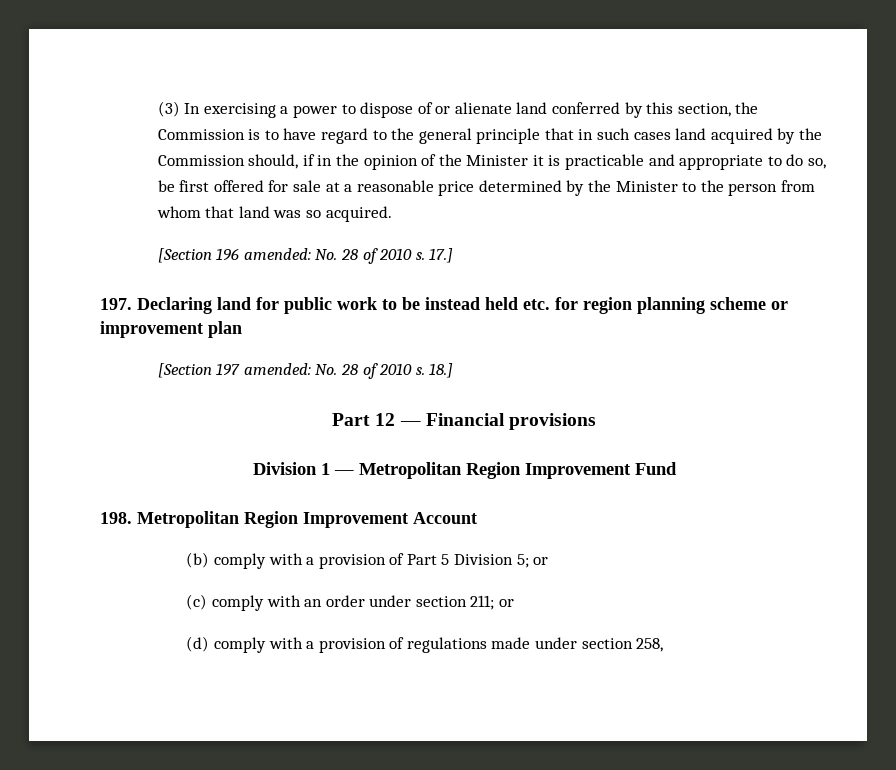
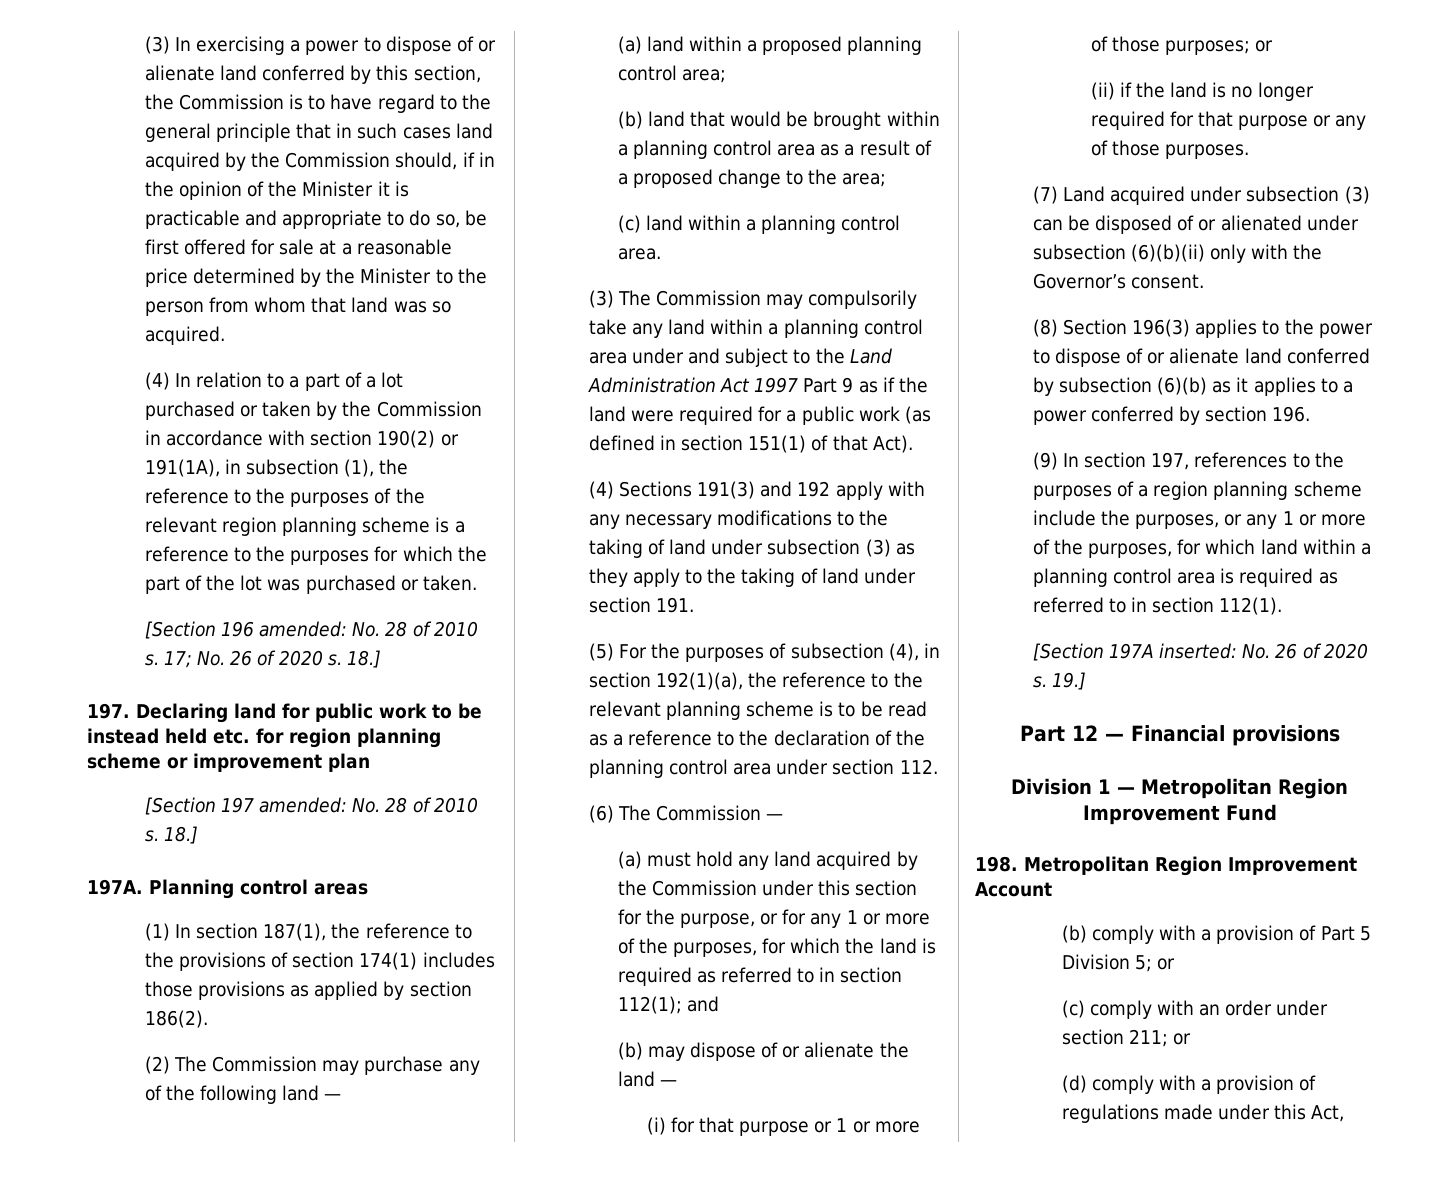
(392, 214) none -> [144,372,403,391] [144,401,482,420] [144,430,459,448] [144,459,409,477] [144,488,425,507] [144,517,465,536] [144,546,487,565] [144,575,477,594] // (4) In relation to a part of a lot purchased or taken by the Commission in accordance with section 190(2) or 191(1A), in subsection (1), the reference to the purposes of the relevant region planning scheme is a reference to the purposes for which the part of the lot was purchased or taken.
[429,248,454,263] 17.] -> [163,650,381,668] 17; No. 26 of 2020 s. 18.]
(454, 370) none -> [87,879,368,899] [144,923,472,941] [144,952,495,971] [144,981,472,1000] [144,1010,208,1028] [144,1056,480,1075] [144,1085,342,1104] [617,36,923,55] [617,65,726,83] [617,111,940,130] [617,140,932,159] [617,169,887,188] [617,215,901,234] [617,248,661,260] [588,290,918,309] [588,319,923,338] [588,348,892,367] [587,377,928,393] [588,406,931,425] [588,435,913,453] [588,481,925,500] [588,510,889,529] [588,539,915,558] [588,568,916,587] [588,597,694,613] [588,643,940,662] [588,672,923,690] [588,701,927,720] [588,730,925,746] [588,759,938,778] [588,805,784,823] [617,851,918,870] [617,880,918,896] [617,909,930,928] [617,938,936,957] [617,967,903,986] [617,996,719,1014] [617,1042,909,1061] [617,1071,677,1087] [646,1117,920,1136] [1090,36,1274,55] [1090,82,1314,101] [1090,111,1367,130] [1090,140,1249,159] [1032,186,1370,205] [1032,215,1359,234] [1032,244,1323,263] [1032,273,1204,289] [1032,319,1373,338] [1032,348,1370,367] [1032,377,1353,396] [1032,406,1311,425] [1032,452,1344,470] [1032,481,1362,500] [1032,510,1366,529] [1032,539,1371,558] [1032,568,1338,587] [1032,597,1283,615] [1032,643,1368,661] [1032,672,1086,690] // 197A. Planning control areas // (1) In section 187(1), the reference to the provisions of section 174(1) includes those provisions as applied by section 186(2). // (2) The Commission may purchase any of the following land — // (a) land within a proposed planning control area; // (b) land that would be brought within a planning control area as a result of a proposed change to the area; // (c) land within a planning control area. // (3) The Commission may compulsorily take any land within a planning control area under and subject to the Land Administration Act 1997 Part 9 as if the land were required for a public work (as defined in section 151(1) of that Act). // (4) Sections 191(3) and 192 apply with any necessary modifications to the taking of land under subsection (3) as they apply to the taking of land under section 191. // (5) For the purposes of subsection (4), in section 192(1)(a), the reference to the relevant planning scheme is to be read as a reference to the declaration of the planning control area under section 112. // (6) The Commission — // (a) must hold any land acquired by the Commission under this section for the purpose, or for any 1 or more of the purposes, for which the land is required as referred to in section 112(1); and // (b) may dispose of or alienate the land — // (i) for that purpose or 1 or more of those purposes; or // (ii) if the land is no longer required for that purpose or any of those purposes. // (7) Land acquired under subsection (3) can be disposed of or alienated under subsection (6)(b)(ii) only with the Governor’s consent. // (8) Section 196(3) applies to the power to dispose of or alienate land conferred by subsection (6)(b) as it applies to a power conferred by section 196. // (9) In section 197, references to the purposes of a region planning scheme include the purposes, or any 1 or more of the purposes, for which land within a planning control area is required as referred to in section 112(1). // [Section 197A inserted: No. 26 of 2020 s. 19.]
[581,638,664,652] section 258, -> [1274,1104,1345,1122] this Act,

